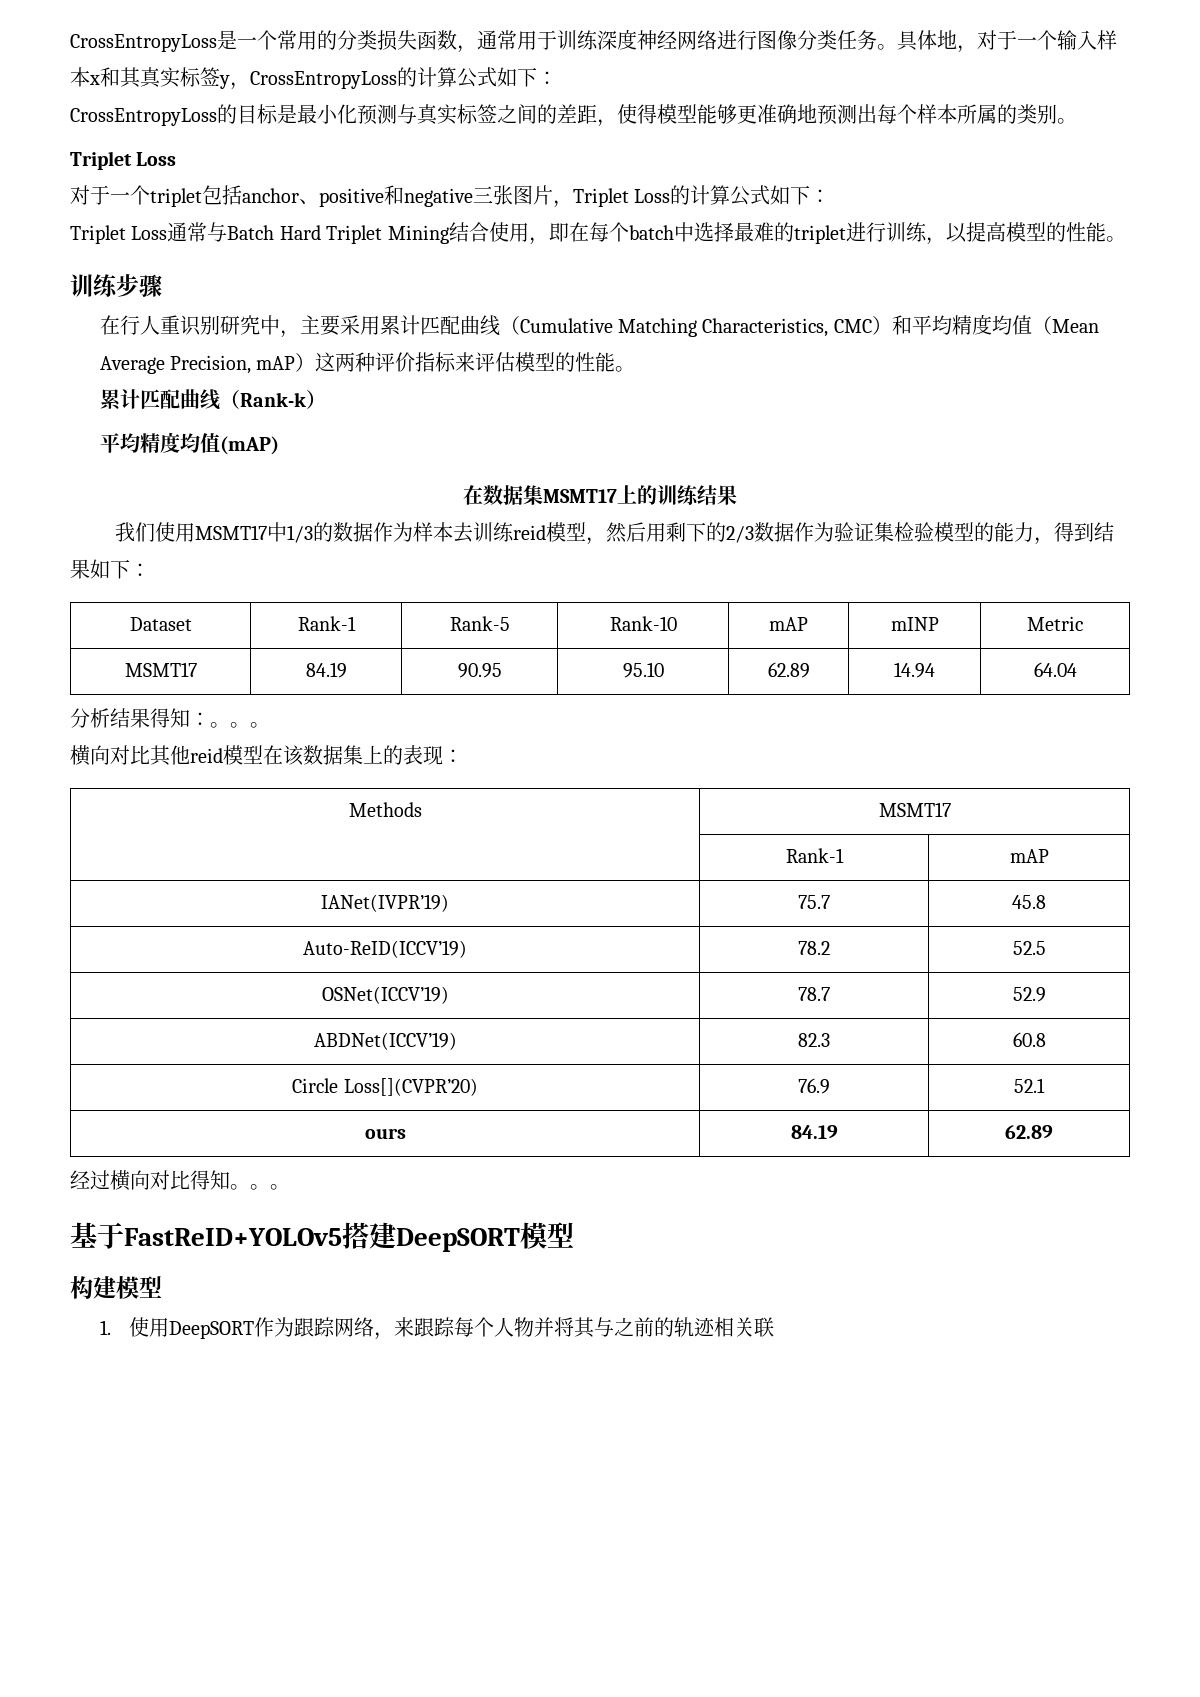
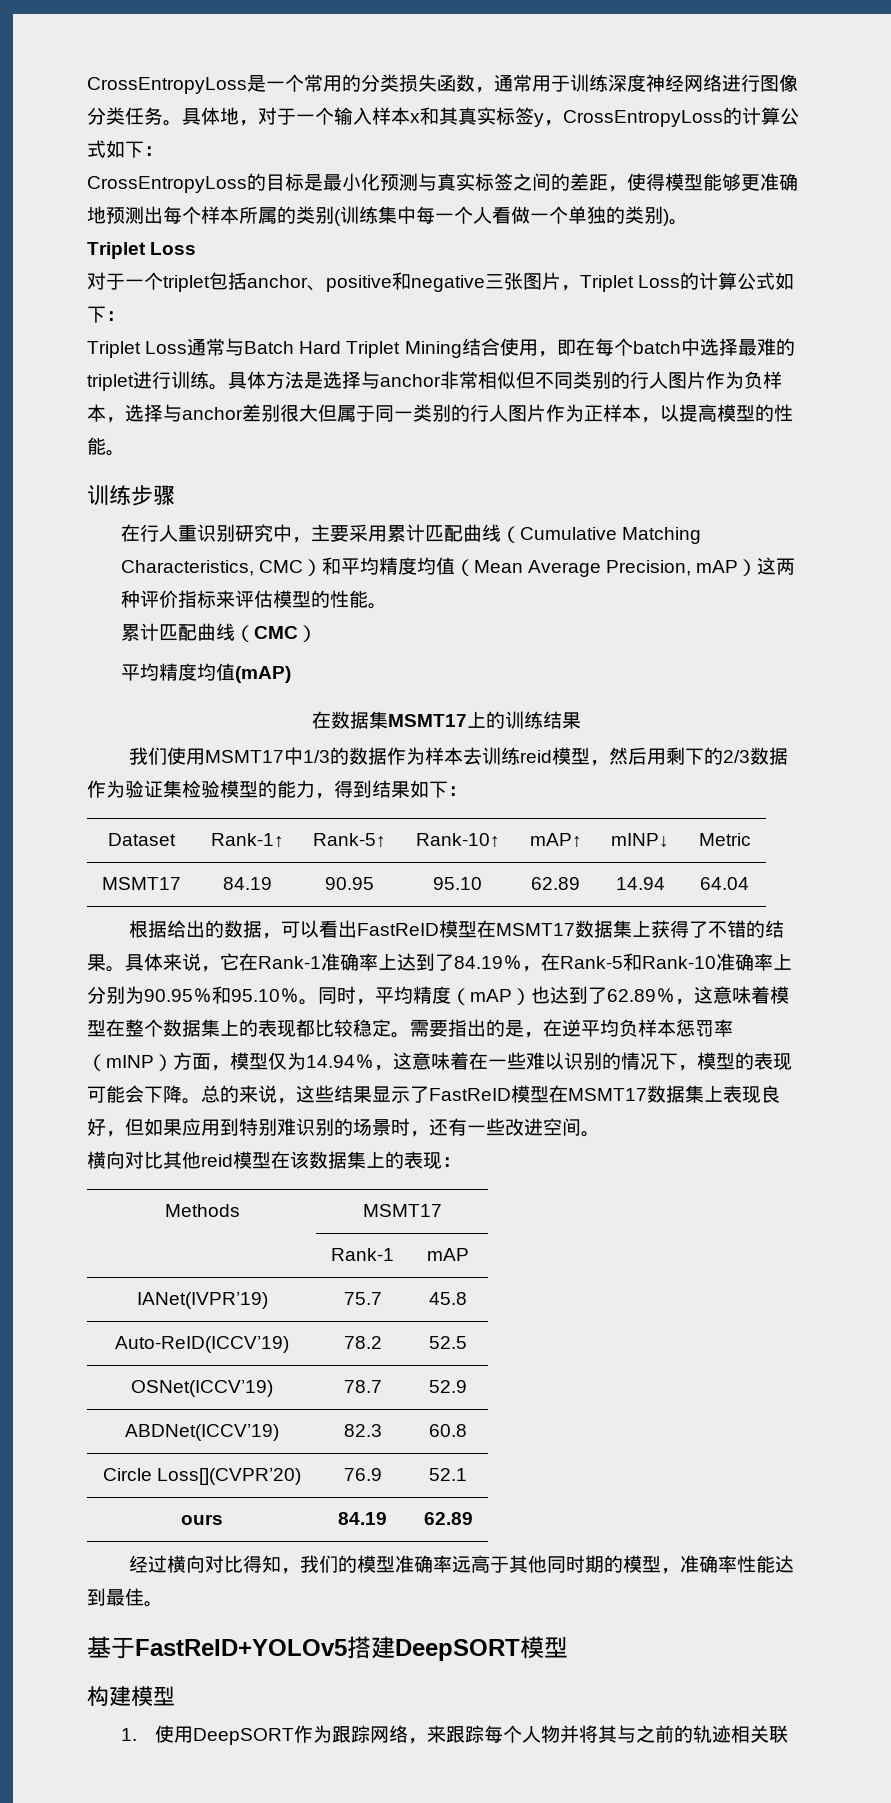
(1057, 114) none -> [334,206,669,226] (训练集中每一个人看做一个单独的类别)
(927, 232) none -> [209,371,782,390] [87,404,641,423] 。具体方法是选择与anchor非常相似但不同类别的行人图片作为负样本，选择与anchor差别很大但属于同一类别的行人图片作为正样本
[239,392,306,407] Rank-k -> [253,626,298,639] CMC
[297,616,356,631] [449,616,510,631] [609,616,677,631] [769,617,808,631] [890,617,939,631] Rank-1 | Rank-5 | Rank-10 | mAP | mINP -> [210,833,284,847] [313,833,386,847] [415,833,500,847] [529,833,582,847] [611,833,669,847] Rank-1↑ | Rank-5↑ | Rank-10↑ | mAP↑ | mINP↓
[70,708,250,728] 分析结果得知：。。 -> [129,920,785,939] [87,953,792,972] [87,986,789,1005] [87,1019,733,1038] [87,1052,792,1071] [87,1085,780,1104] [87,1118,581,1137] 根据给出的数据，可以看出FastReID模型在MSMT17数据集上获得了不错的结果。具体来说，它在Rank-1准确率上达到了84.19％，在Rank-5和Rank-10准确率上分别为90.95％和95.10％。同时，平均精度（mAP）也达到了62.89％，这意味着模型在整个数据集上的表现都比较稳定。需要指出的是，在逆平均负样本惩罚率（mINP）方面，模型仅为14.94％，这意味着在一些难以识别的情况下，模型的表现可能会下降。总的来说，这些结果显示了FastReID模型在MSMT17数据集上表现良好，但如果应用到特别难识别的场景时，还有一些改进空间
[230,1184,270,1190] 。。 -> [281,1555,795,1574] [87,1588,144,1606] ，我们的模型准确率远高于其他同时期的模型，准确率性能达到最佳

